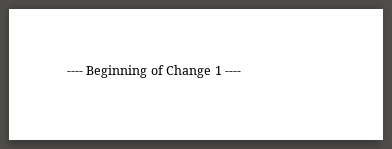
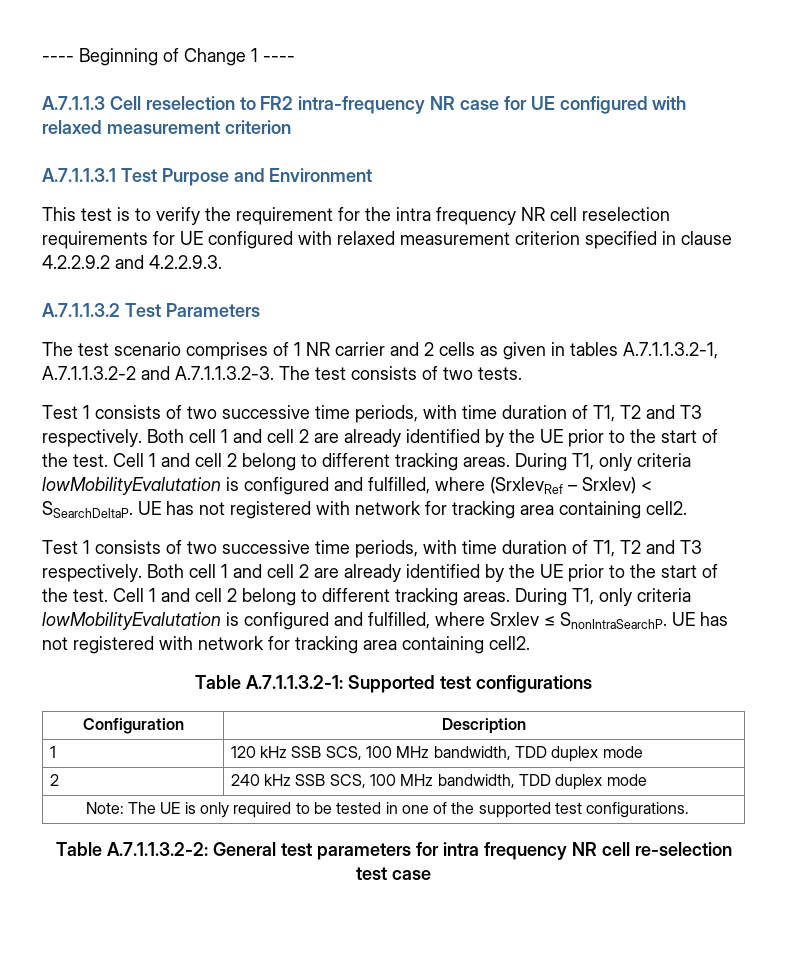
(241, 73) none -> [42,96,687,114] [42,120,291,134] [42,168,373,186] [42,207,670,225] [42,231,732,249] [42,255,222,269] [42,303,260,317] [42,342,718,360] [42,366,522,380] [42,405,702,423] [42,429,718,447] [42,453,691,471] [42,477,652,495] [42,501,687,519] [42,540,702,558] [42,564,718,582] [42,588,691,606] [42,612,728,630] [42,636,530,654] [195,675,592,693] [82,718,184,734] [442,718,526,734] [49,746,56,758] [230,746,643,762] [49,774,59,786] [230,774,647,790] [85,802,690,818] [55,842,732,860] [356,867,431,880] // A.7.1.1.3 Cell reselection to FR2 intra-frequency NR case for UE configured with relaxed measurement criterion // A.7.1.1.3.1 Test Purpose and Environment // This test is to verify the requirement for the intra frequency NR cell reselection requirements for UE configured with relaxed measurement criterion specified in clause 4.2.2.9.2 and 4.2.2.9.3. // A.7.1.1.3.2 Test Parameters // The test scenario comprises of 1 NR carrier and 2 cells as given in tables A.7.1.1.3.2-1, A.7.1.1.3.2-2 and A.7.1.1.3.2-3. The test consists of two tests. // Test 1 consists of two successive time periods, with time duration of T1, T2 and T3 respectively. Both cell 1 and cell 2 are already identified by the UE prior to the start of the test. Cell 1 and cell 2 belong to different tracking areas. During T1, only criteria lowMobilityEvalutation is configured and fulfilled, where (SrxlevRef – Srxlev) < SSearchDeltaP. UE has not registered with network for tracking area containing cell2. // Test 1 consists of two successive time periods, with time duration of T1, T2 and T3 respectively. Both cell 1 and cell 2 are already identified by the UE prior to the start of the test. Cell 1 and cell 2 belong to different tracking areas. During T1, only criteria lowMobilityEvalutation is configured and fulfilled, where Srxlev ≤ SnonIntraSearchP. UE has not registered with network for tracking area containing cell2. // Table A.7.1.1.3.2-1: Supported test configurations // Configuration | Description // 1 | 120 kHz SSB SCS, 100 MHz bandwidth, TDD duplex mode // 2 | 240 kHz SSB SCS, 100 MHz bandwidth, TDD duplex mode // Note: The UE is only required to be tested in one of the supported test configurations. // Table A.7.1.1.3.2-2: General test parameters for intra frequency NR cell re-selection test case

